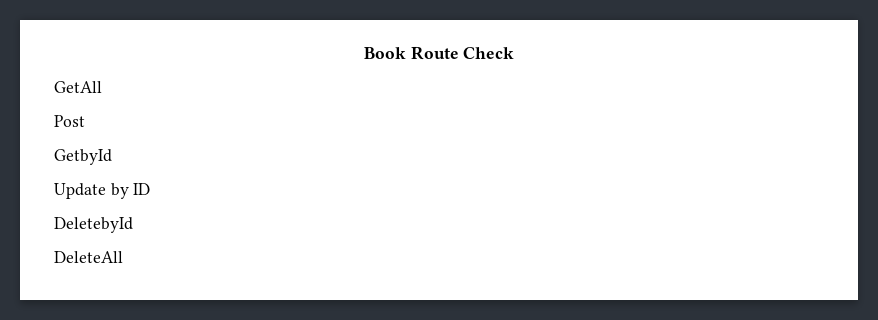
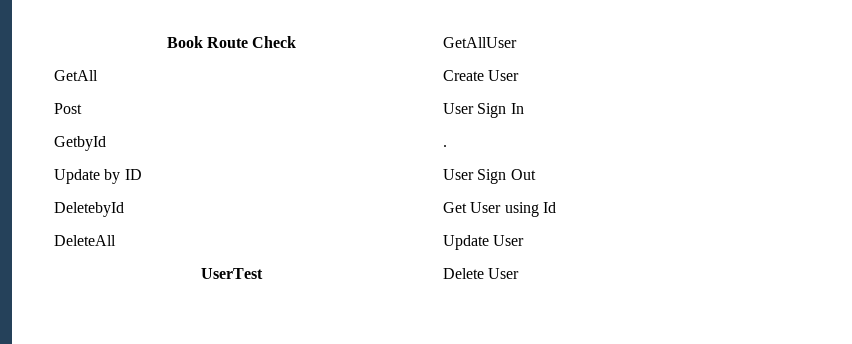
(123, 257) none -> [201,268,263,279] [443,37,517,48] [443,70,520,81] [443,103,524,118] [443,145,447,147] [443,169,536,184] [443,202,556,217] [443,235,525,250] [443,268,520,279] // UserTest // GetAllUser // Create User // User Sign In // . // User Sign Out // Get User using Id // Update User // Delete User

